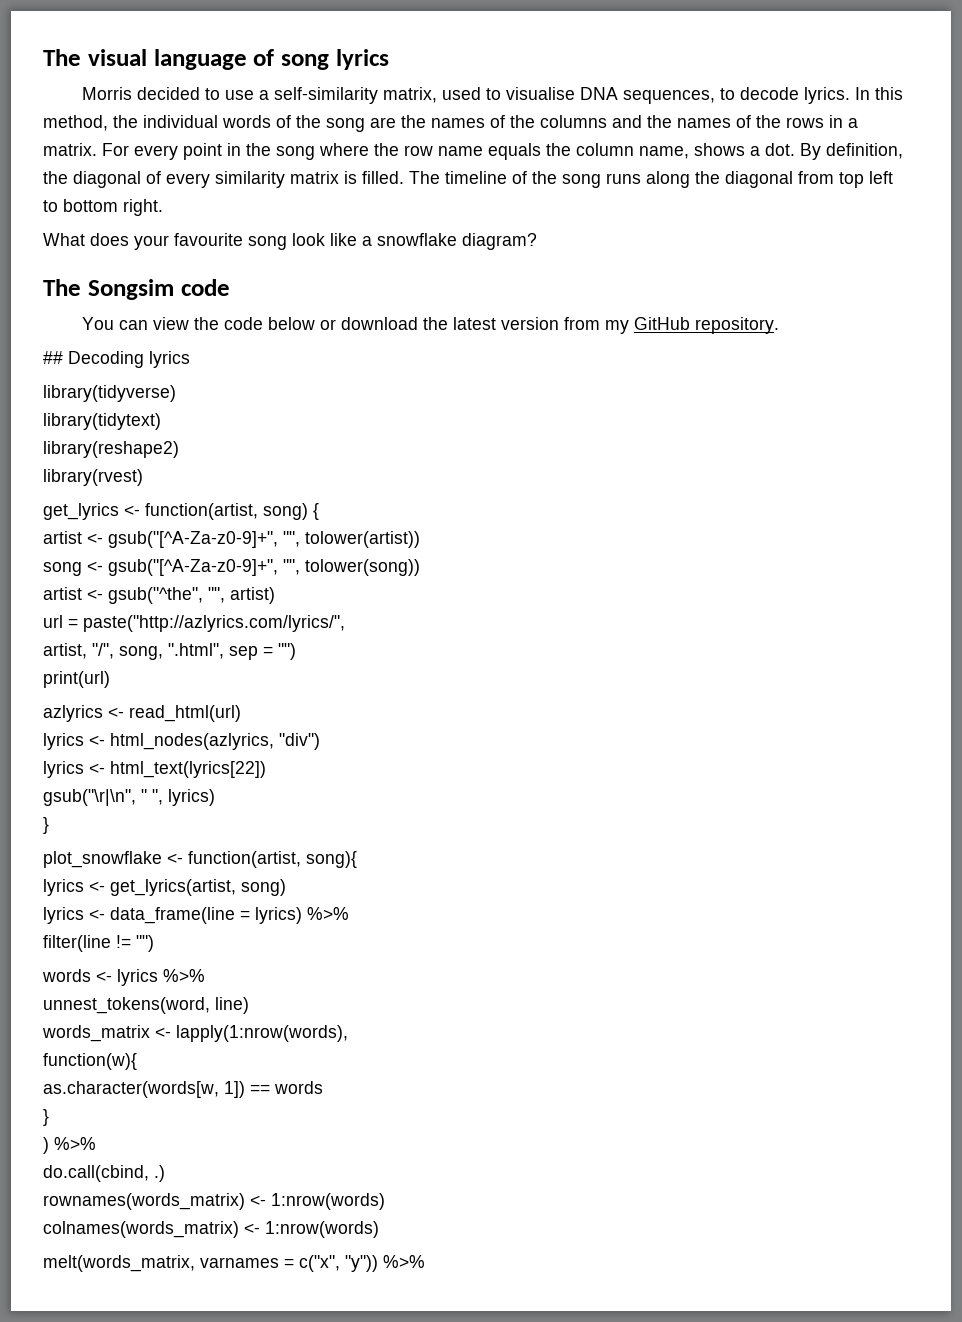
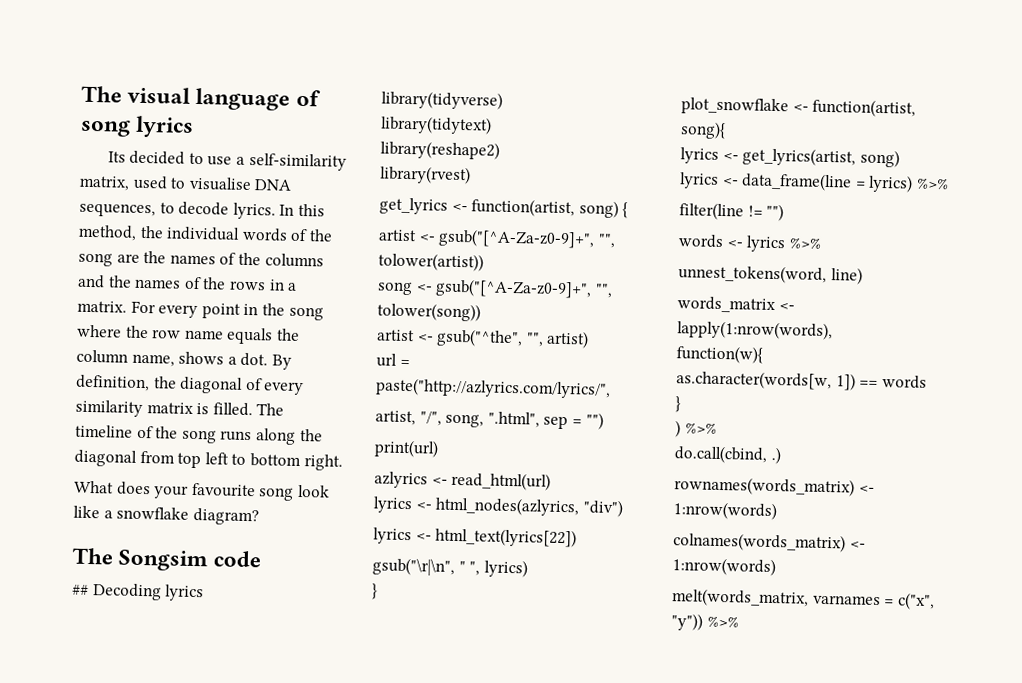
[81,87,132,100] Morris -> [107,151,126,163] Its
[81,317,779,334] // You can view the code below or download the latest version from my GitHub repository. -> (262, 559) none

